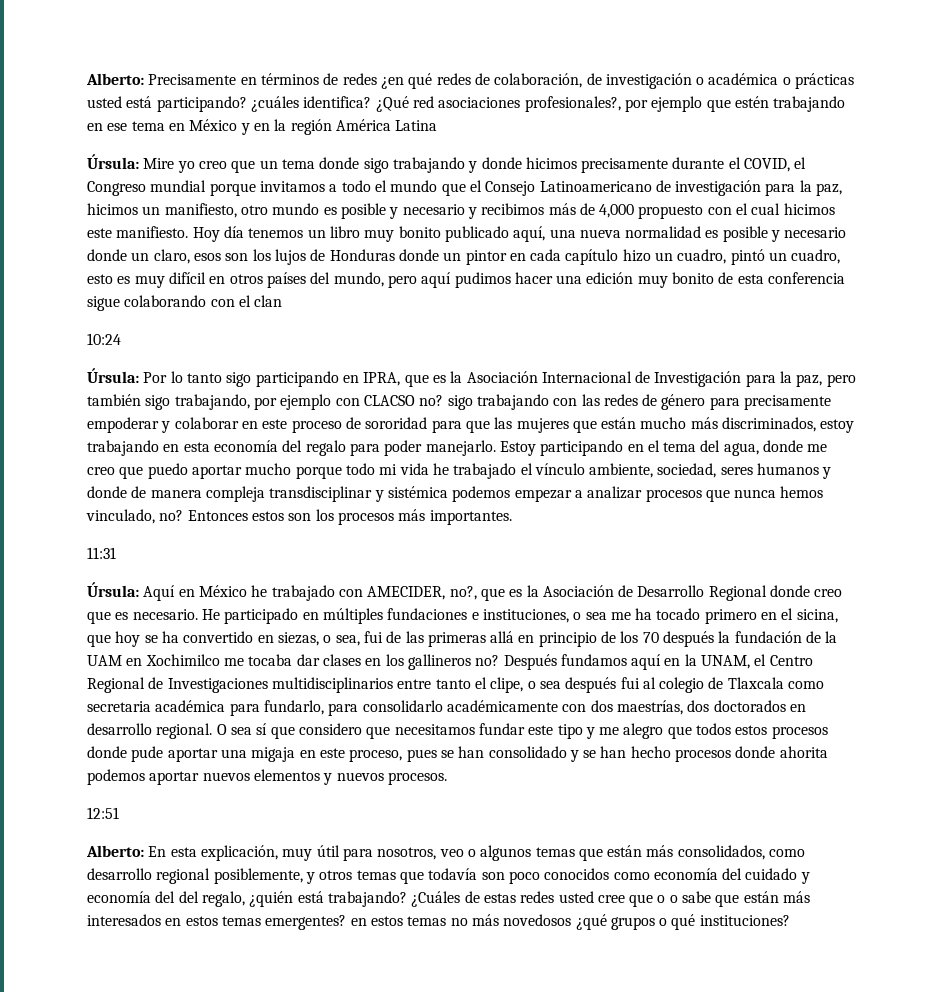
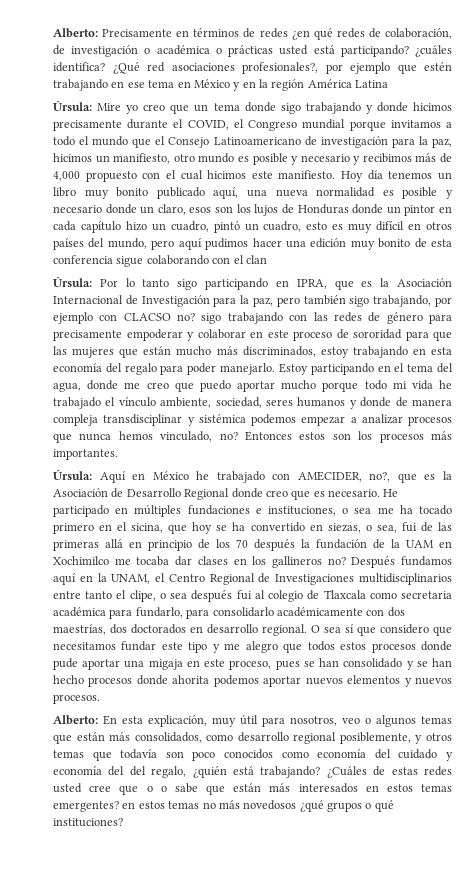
[87,333,121,345] // 10:24 -> (267, 259) none
[87,547,116,559] // 11:31 -> (118, 454) none
[87,807,119,819] // 12:51 -> (100, 699) none

